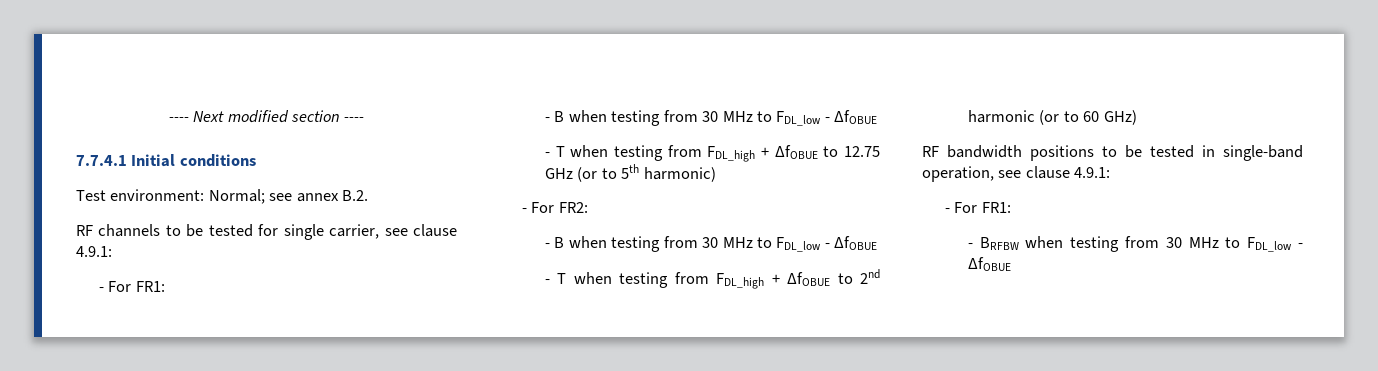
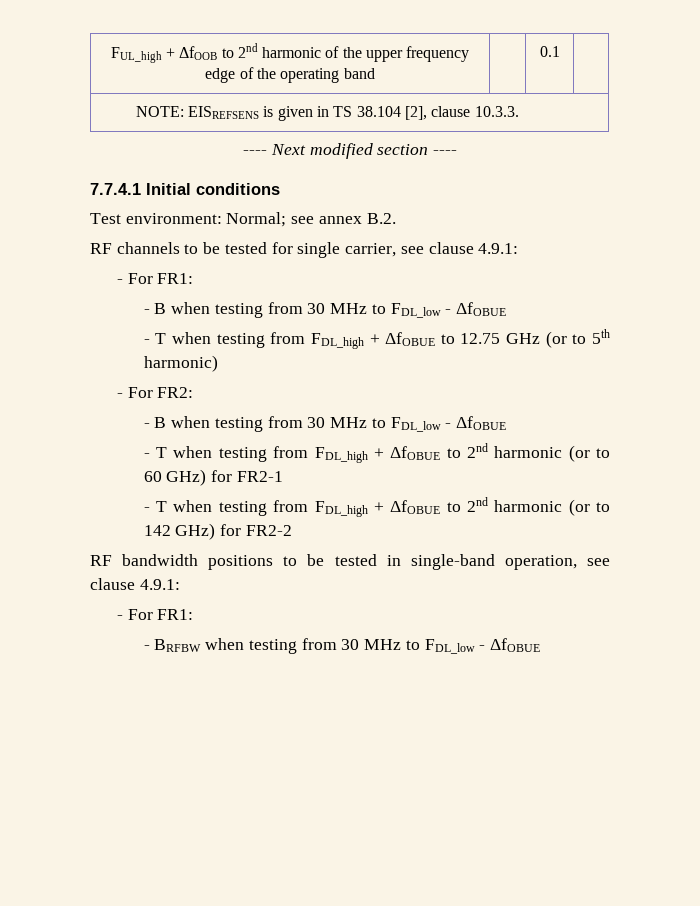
(168, 119) none -> [110,43,470,63] [205,67,375,83] [539,46,560,57] [135,106,519,121] FUL_high + ΔfOOB to 2nd harmonic of the upper frequency edge of the operating band | | 0.1 | // NOTE: EISREFSENS is given in TS 38.104 [2], clause 10.3.3. //
(1137, 117) none -> [211,470,283,482] [143,497,611,517] [143,523,292,540] for FR2-1 // - T when testing from FDL_high + ΔfOBUE to 2nd harmonic (or to 142 GHz) for FR2-2

